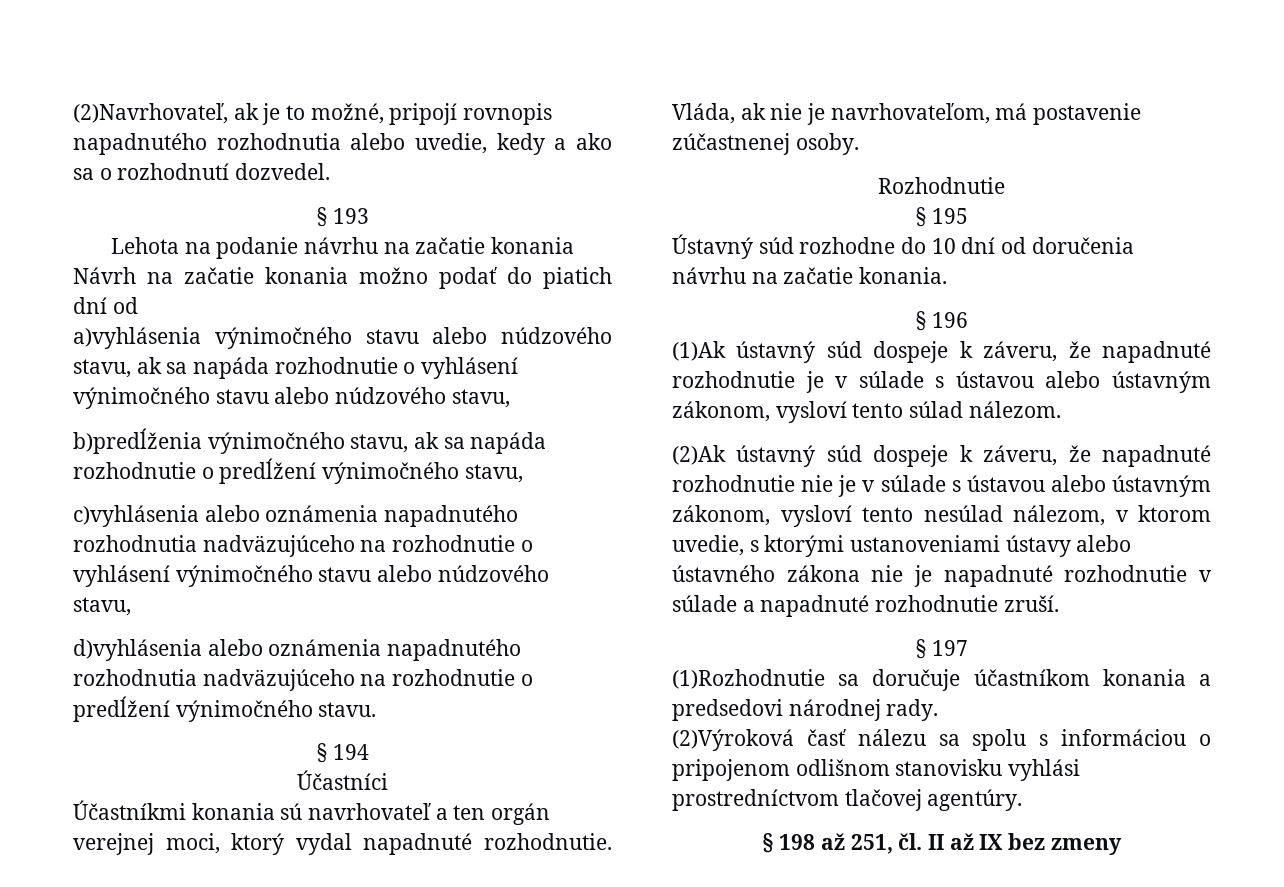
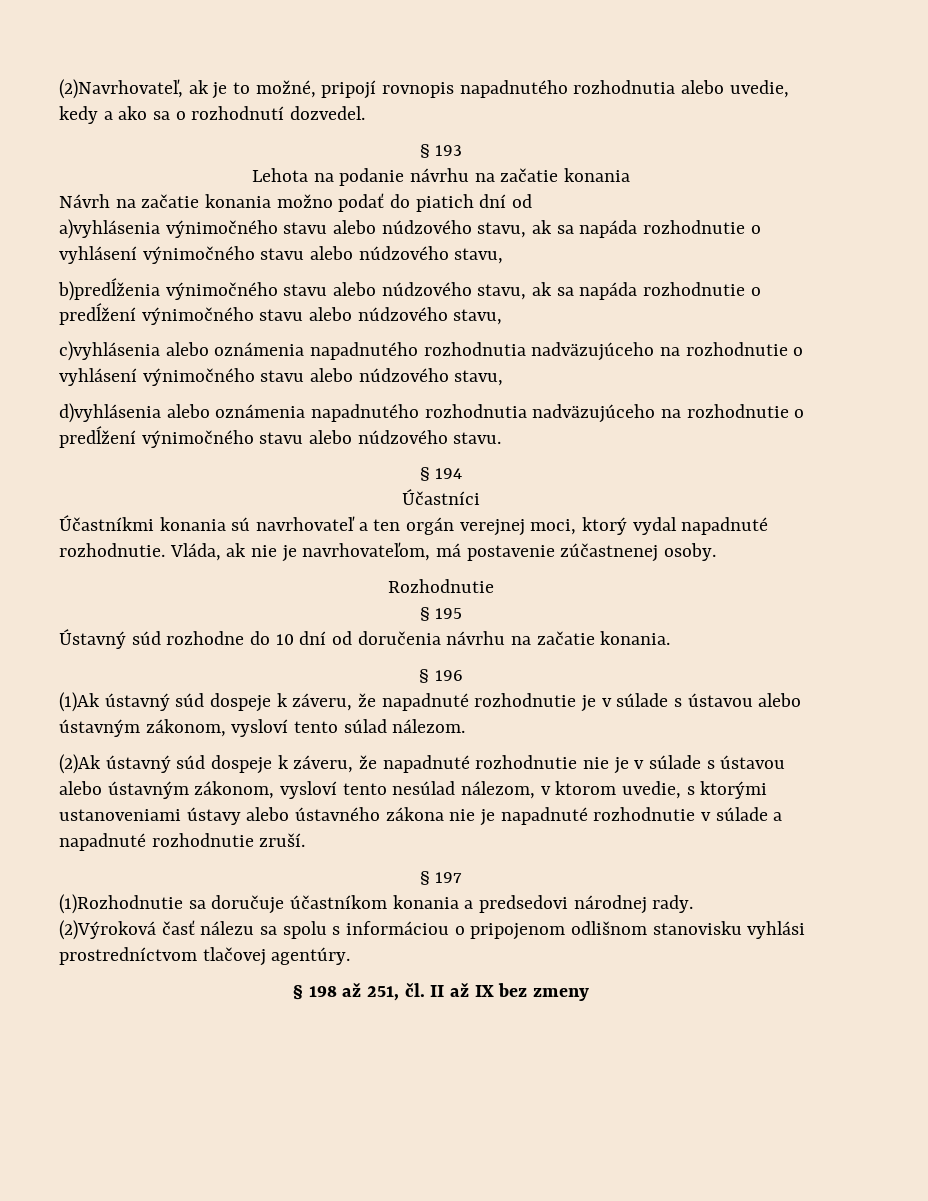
(345, 443) none -> [283,282,472,296] stavu alebo núdzového
(460, 473) none -> [259,307,448,321] stavu alebo núdzového
(313, 711) none -> [259,430,448,444] stavu alebo núdzového

